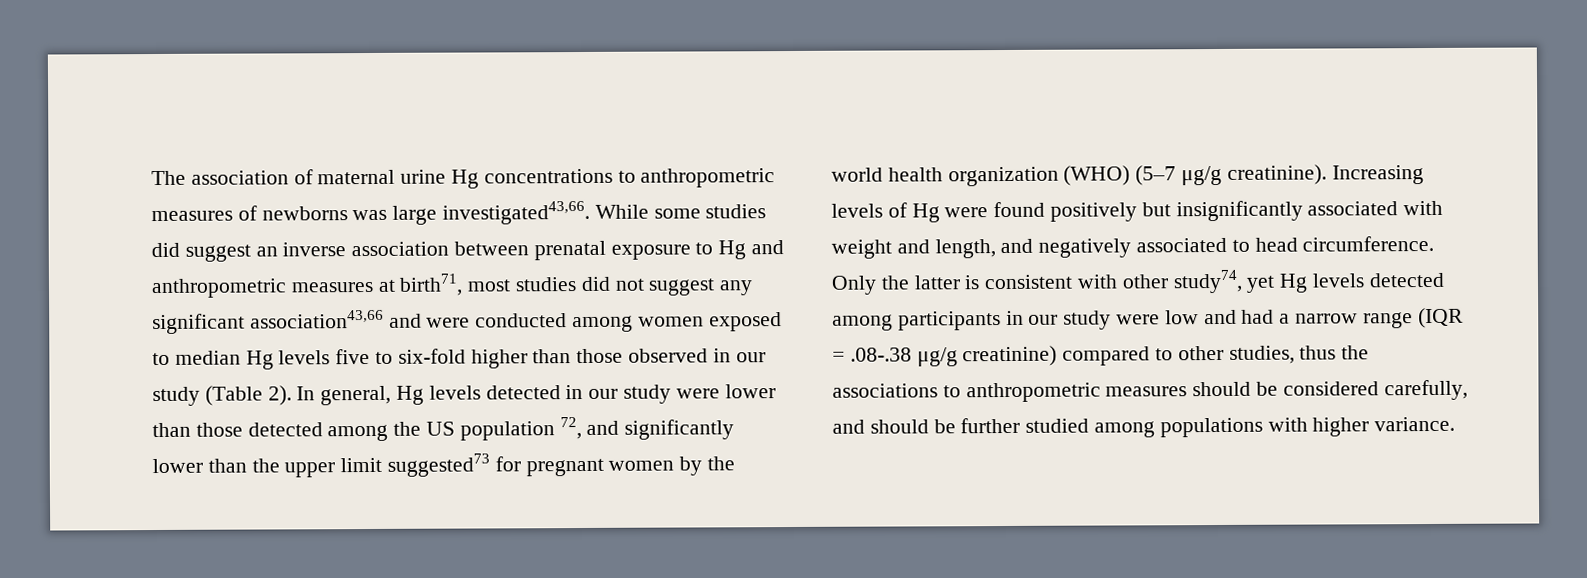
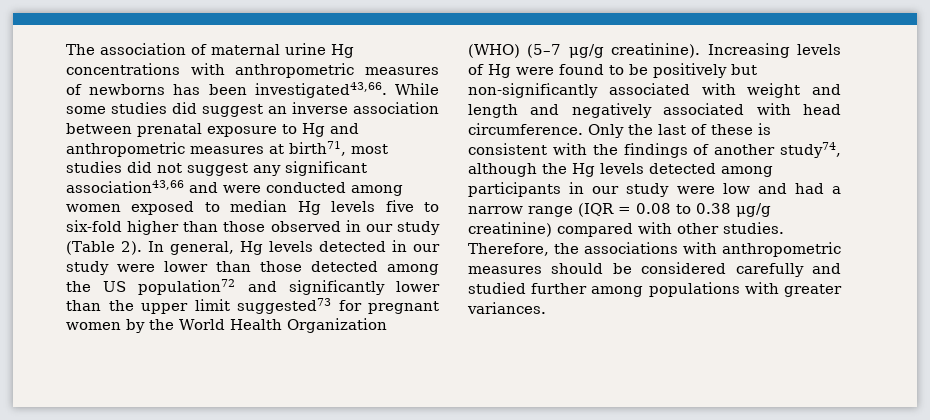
[617,170,636,183] to -> [190,63,225,75] with
[352,205,438,225] was large -> [173,84,247,95] has been
[459,416,582,441] population 72, -> [138,279,236,295] population72
[831,166,1059,187] world health organization -> [179,318,387,333] World Health Organization
(1046, 209) none -> [609,64,648,75] to be
[1175,200,1303,222] insignificantly -> [468,83,598,98] non-significantly
[934,239,996,259] length, -> [468,104,518,118] length
[1231,239,1250,252] to -> [756,103,791,115] with
[913,269,1276,294] latter is consistent with other study74, yet -> [658,123,771,135] [468,142,841,158] [468,163,567,177] last of these is consistent with the findings of another study74, although the
[849,345,1337,367] .08-.38 μg/g creatinine) compared to other studies, thus -> [636,203,771,217] [468,222,784,237] [468,243,549,256] 0.08 to 0.38 μg/g creatinine) compared with other studies. Therefore,
[942,385,961,398] to -> [683,242,717,254] with
[1383,379,1468,401] [832,417,1090,434] carefully, and should be further studied -> [735,263,841,277] [468,282,588,294] carefully and studied further
[1312,416,1456,437] higher variance. -> [784,284,842,297] [467,302,546,314] greater variances.

